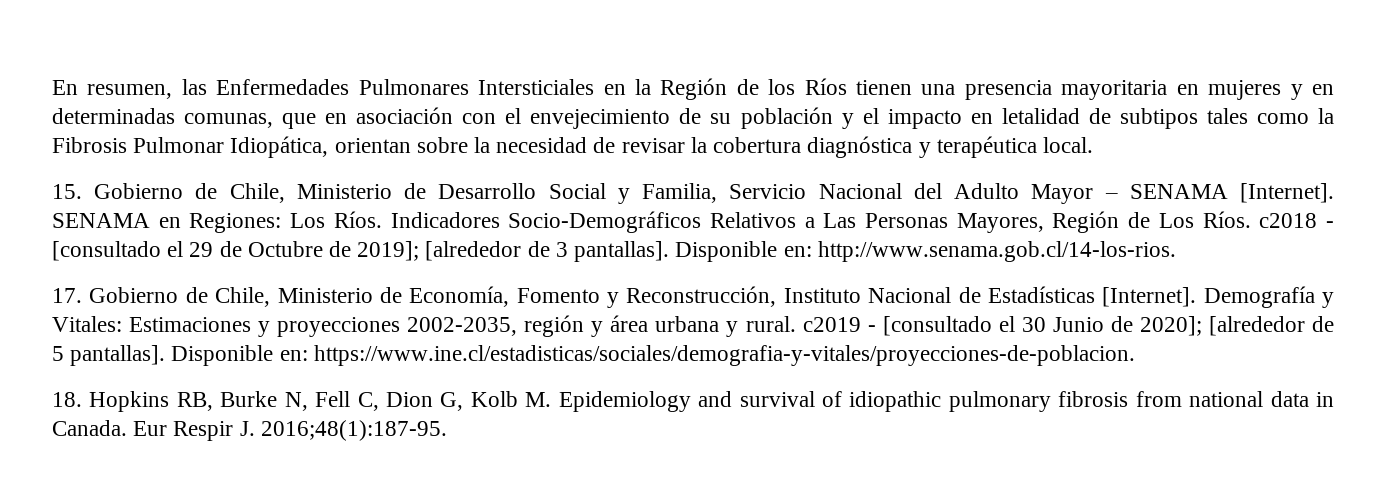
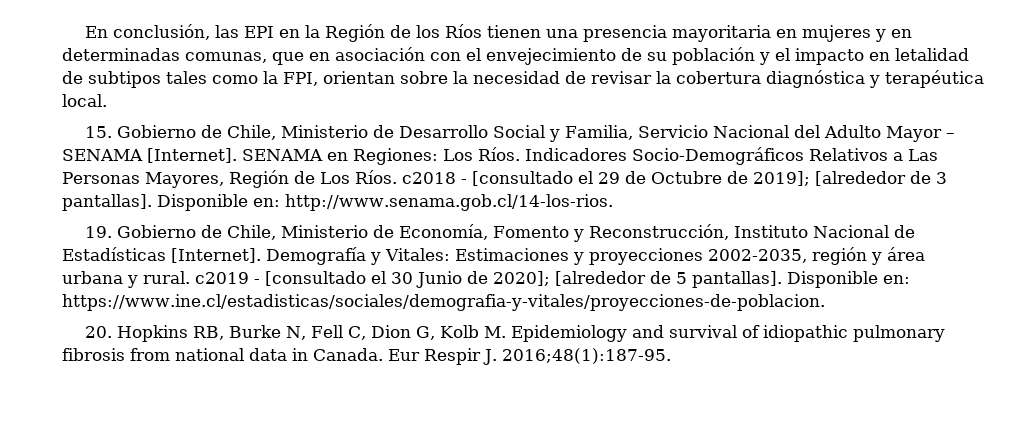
[87,79,595,99] resumen, las Enfermedades Pulmonares Intersticiales -> [113,24,275,40] conclusión, las EPI
[52,136,329,158] Fibrosis Pulmonar Idiopática, -> [283,72,318,86] FPI,
[52,288,82,303] 17. -> [85,226,113,238] 19.
[52,392,82,407] 18. -> [85,326,113,338] 20.

